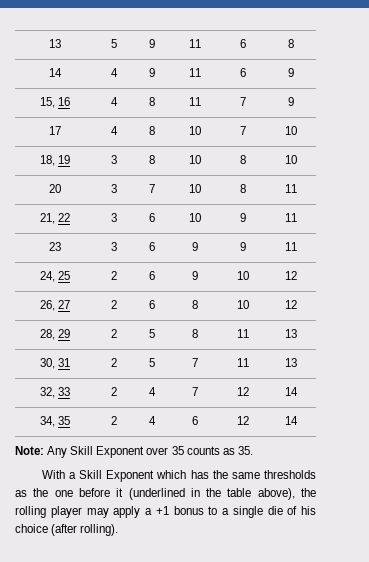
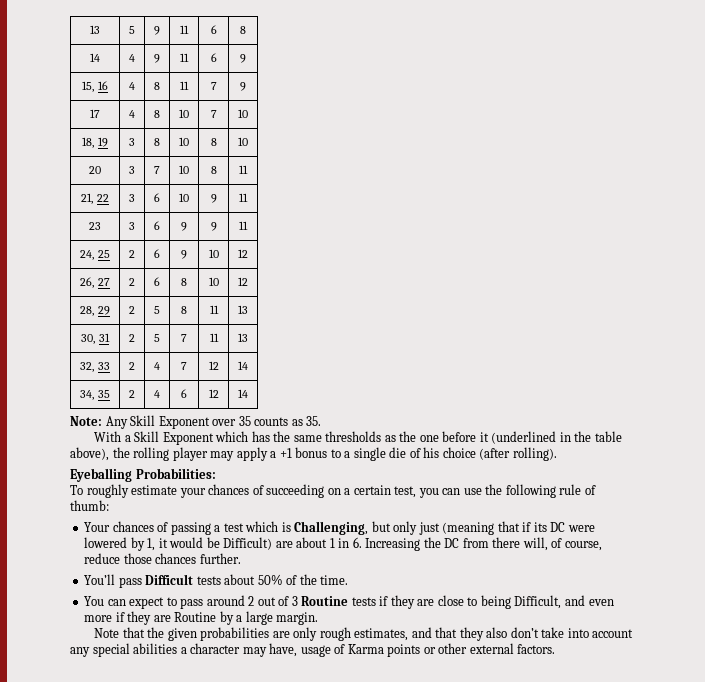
(119, 530) none -> [70,468,216,482] [70,484,596,498] [70,500,109,511] [84,521,595,535] [84,537,602,551] [84,553,241,564] [84,574,349,588] [84,595,614,609] [84,611,319,625] [94,627,634,641] [70,643,556,657] // Eyeballing Probabilities: // To roughly estimate your chances of succeeding on a certain test, you can use the following rule of thumb: // Your chances of passing a test which is Challenging, but only just (meaning that if its DC were lowered by 1, it would be Difficult) are about 1 in 6. Increasing the DC from there will, of course, reduce those chances further. // You’ll pass Difficult tests about 50% of the time. // You can expect to pass around 2 out of 3 Routine tests if they are close to being Difficult, and even more if they are Routine by a large margin. // Note that the given probabilities are only rough estimates, and that they also don’t take into account any special abilities a character may have, usage of Karma points or other external factors.

